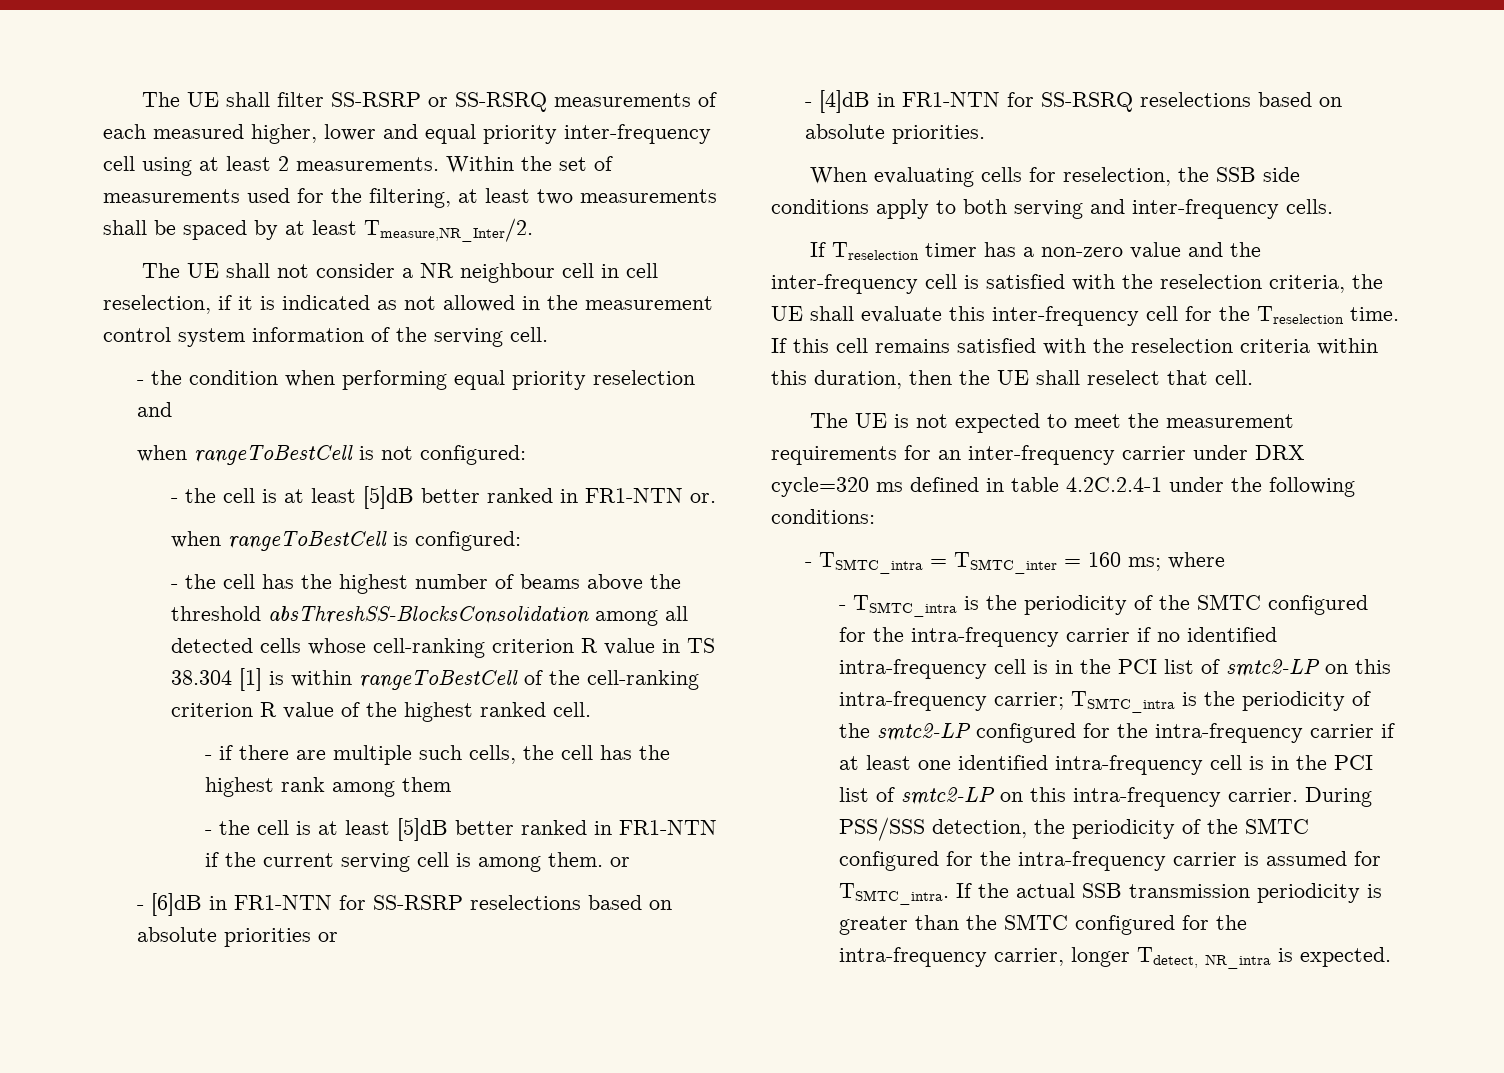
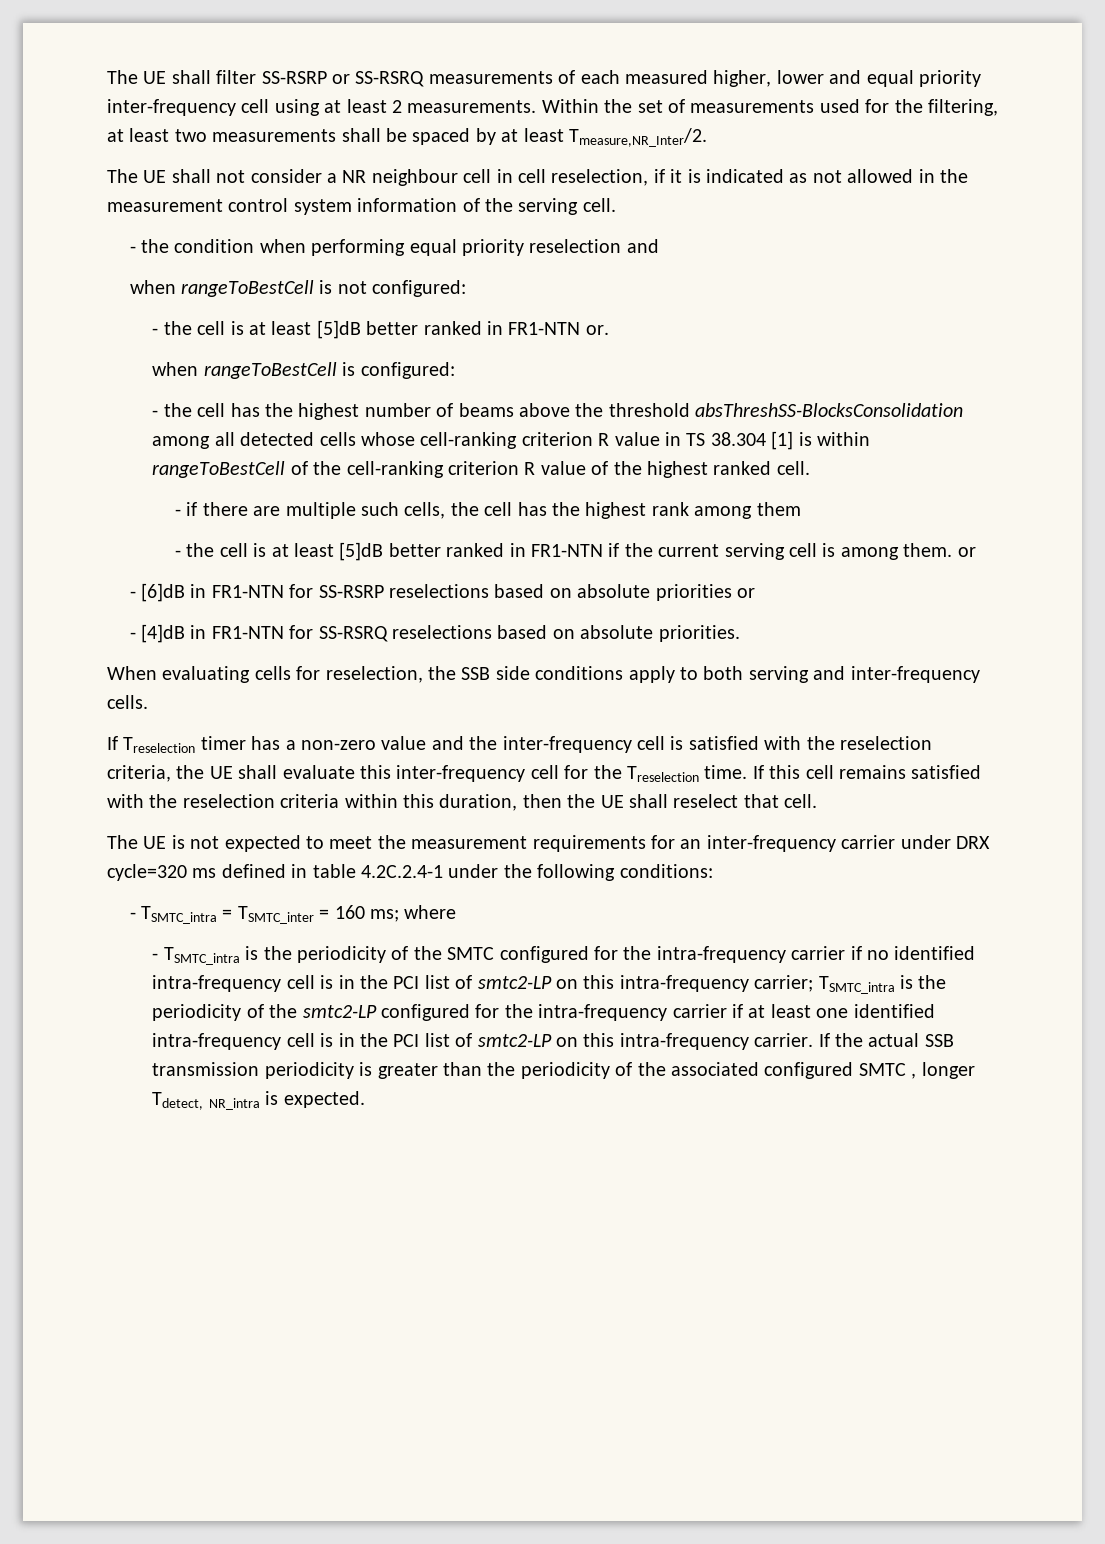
[1304,787,1372,807] [838,817,1309,841] [838,851,1381,871] [838,883,949,905] During PSS/SSS detection, the periodicity of the SMTC configured for the intra-frequency carrier is assumed for TSMTC_intra. -> (814, 1040) none
[1003,914,1247,935] [838,947,1064,967] SMTC configured for the intra-frequency carrier, -> [520,1062,917,1079] periodicity of the associated configured SMTC ,

